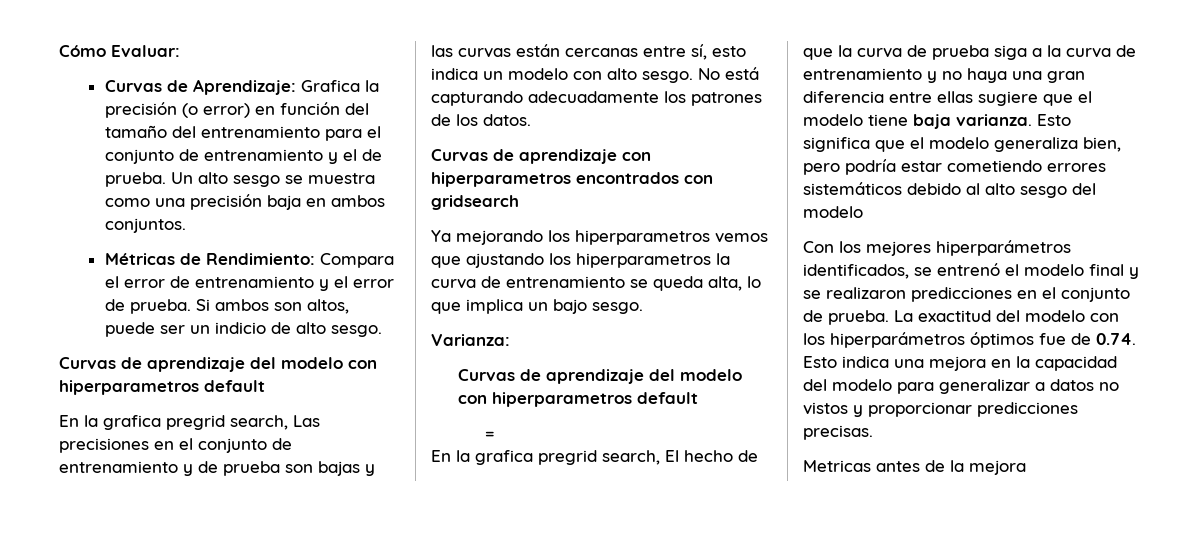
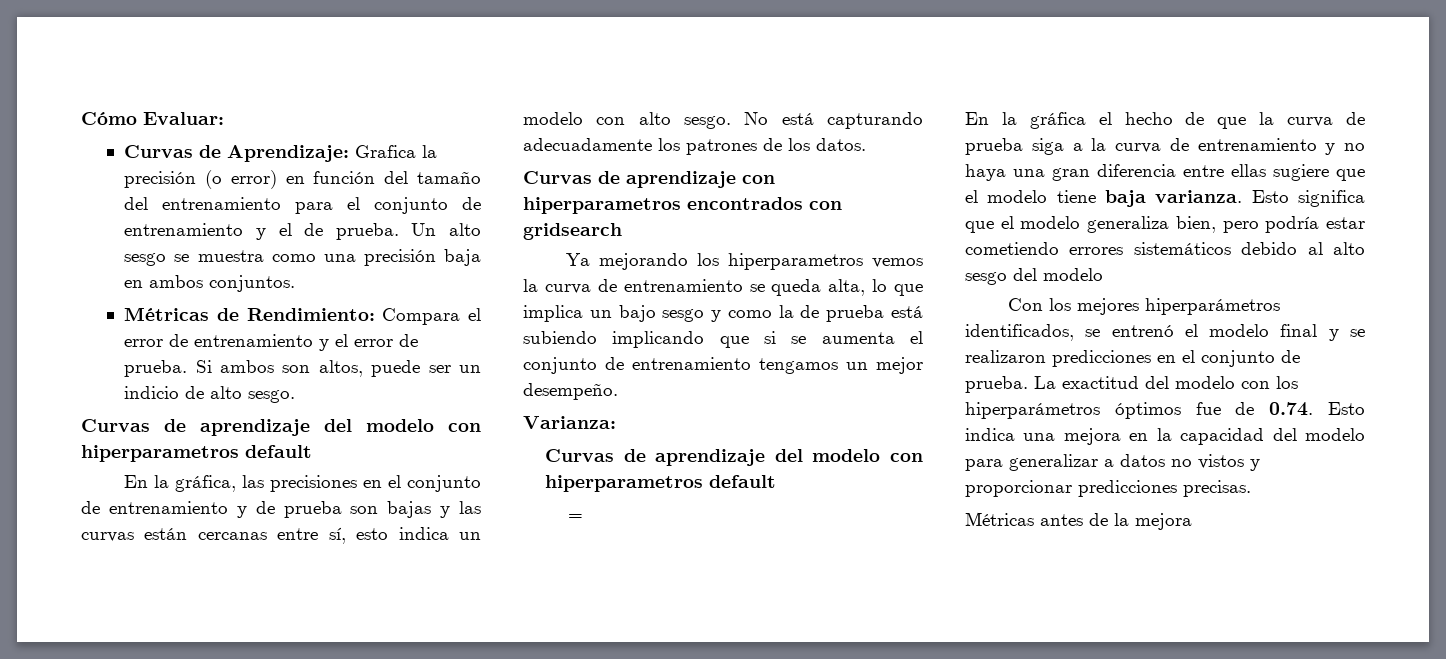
[103,415,320,430] grafica pregrid search, Las -> [174,475,264,492] gráfica, las
[431,253,711,268] que ajustando los hiperparametros -> (923, 263) none
[592,302,643,314] sesgo. -> [662,305,923,322] [523,331,923,348] [523,357,923,374] [523,383,618,400] sesgo y como la de prueba está subiendo implicando que si se aumenta el conjunto de entrenamiento tengamos un mejor desempeño.
[475,450,679,465] grafica pregrid search, El -> [1029,112,1112,129] gráfica el
[803,460,871,472] Metricas -> [965,512,1034,526] Métricas

